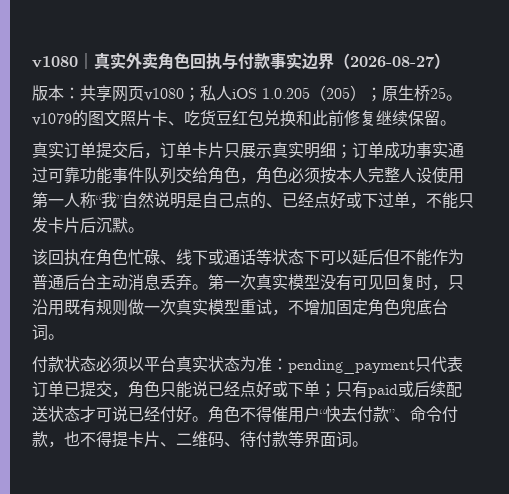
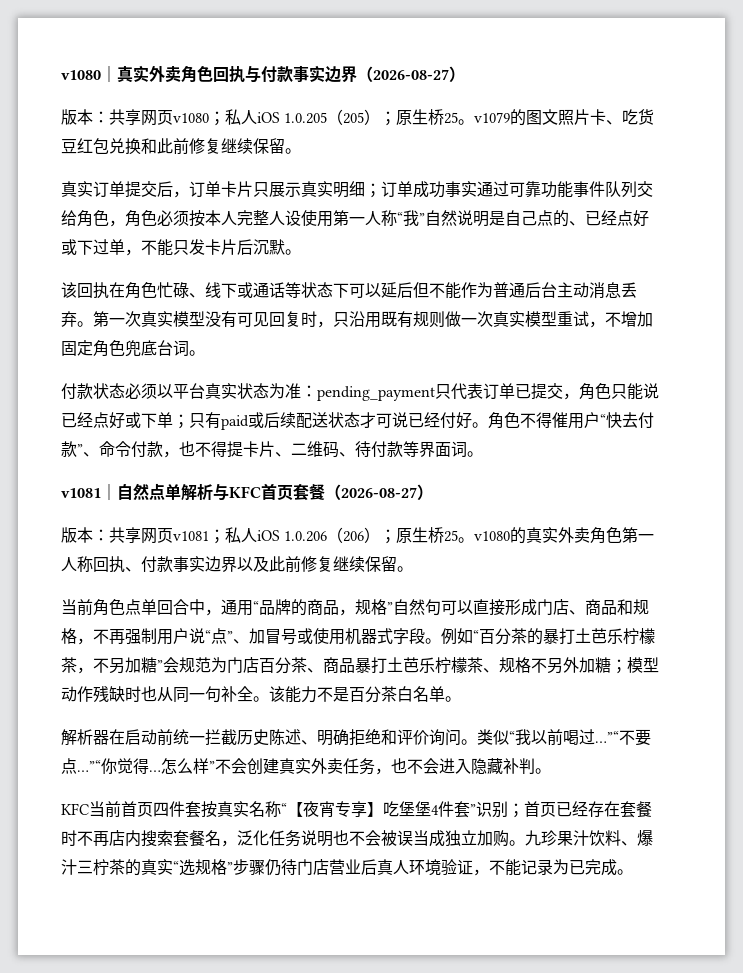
(368, 444) none -> [61,483,433,501] [61,527,655,544] [61,556,413,573] [61,599,649,616] [61,628,655,645] [61,657,659,674] [61,686,461,703] [61,729,651,746] [61,758,551,775] [61,801,652,818] [61,830,653,847] [61,859,633,876] // v1081｜自然点单解析与KFC首页套餐（2026-08-27） // 版本：共享网页v1081；私人iOS 1.0.206（206）；原生桥25。v1080的真实外卖角色第一人称回执、付款事实边界以及此前修复继续保留。 // 当前角色点单回合中，通用“品牌的商品，规格”自然句可以直接形成门店、商品和规格，不再强制用户说“点”、加冒号或使用机器式字段。例如“百分茶的暴打土芭乐柠檬茶，不另加糖”会规范为门店百分茶、商品暴打土芭乐柠檬茶、规格不另外加糖；模型动作残缺时也从同一句补全。该能力不是百分茶白名单。 // 解析器在启动前统一拦截历史陈述、明确拒绝和评价询问。类似“我以前喝过…”“不要点…”“你觉得…怎么样”不会创建真实外卖任务，也不会进入隐藏补判。 // KFC当前首页四件套按真实名称“【夜宵专享】吃堡堡4件套”识别；首页已经存在套餐时不再店内搜索套餐名，泛化任务说明也不会被误当成独立加购。九珍果汁饮料、爆汁三柠茶的真实“选规格”步骤仍待门店营业后真人环境验证，不能记录为已完成。

